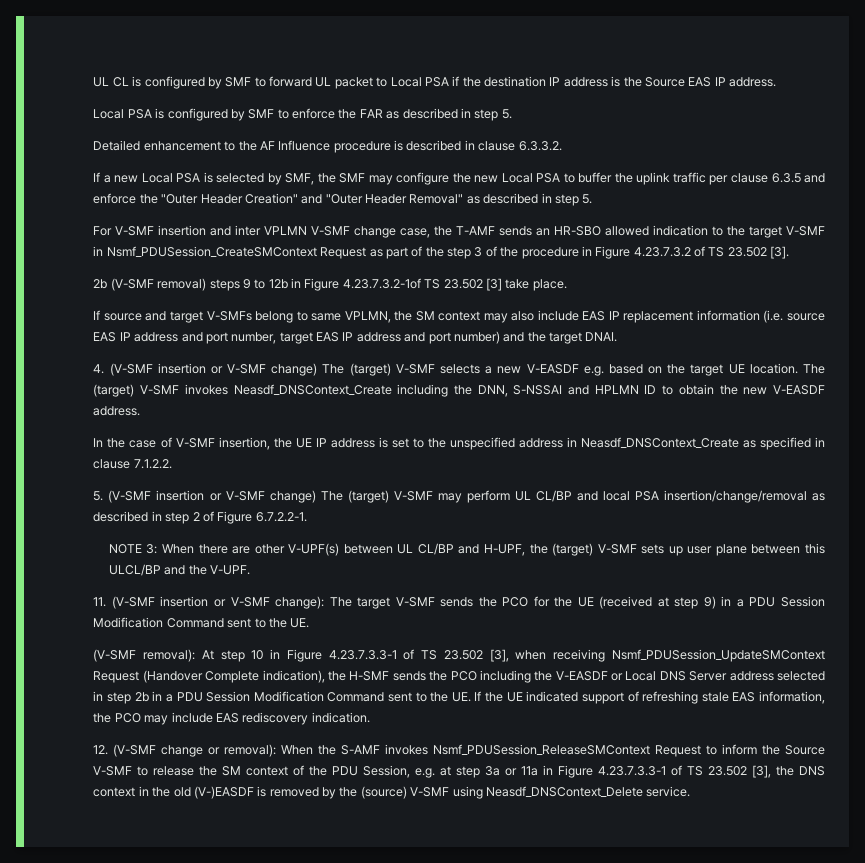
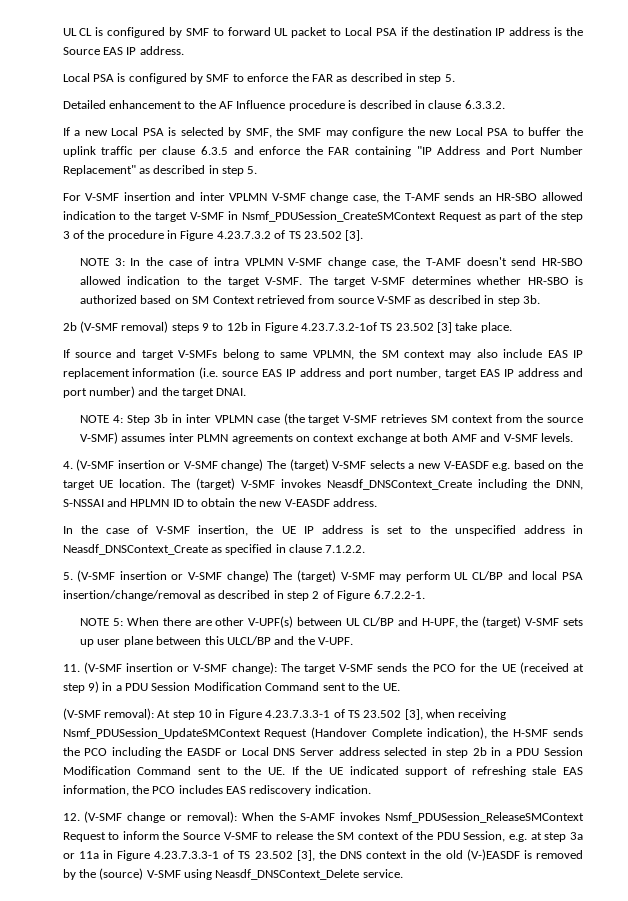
[161,193,464,204] "Outer Header Creation" and "Outer Header Removal" -> [328,146,583,157] [62,165,136,176] FAR containing "IP Address and Port Number Replacement"
(790, 252) none -> [80,257,583,268] [80,276,583,287] [80,295,540,306] // NOTE 3: In the case of intra VPLMN V-SMF change case, the T-AMF doesn't send HR-SBO allowed indication to the target V-SMF. The target V-SMF determines whether HR-SBO is authorized based on SM Context retrieved from source V-SMF as described in step 3b.
(618, 337) none -> [80,413,584,425] [80,432,573,444] // NOTE 4: Step 3b in inter VPLMN case (the target V-SMF retrieves SM context from the source V-SMF) assumes inter PLMN agreements on context exchange at both AMF and V-SMF levels.
[146,544,158,554] 3: -> [112,618,123,626] 5:
[555,671,608,681] V-EASDF -> [186,748,221,756] EASDF
[144,712,213,725] may include -> [178,785,223,794] includes

